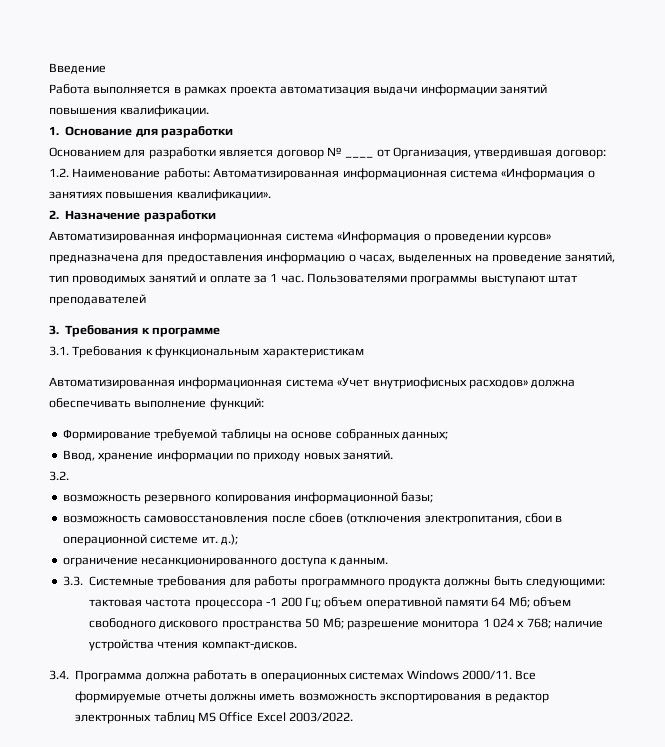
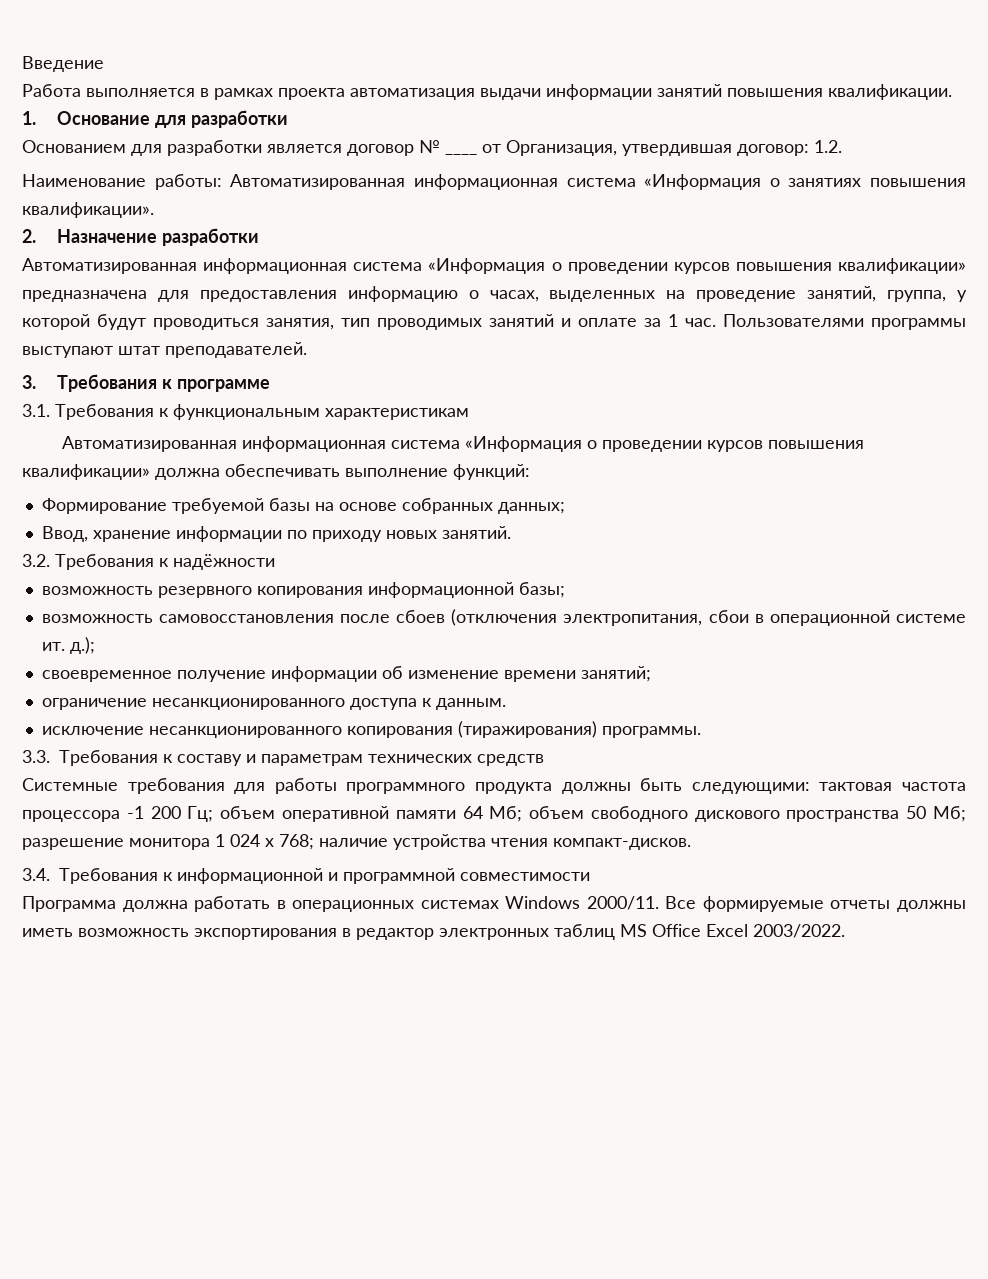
(69, 172) none -> (842, 146) //
[507,233,552,243] курсов» -> [673,258,966,274] курсов повышения квалификации»
(616, 257) none -> [887,290,967,302] [22,314,334,330] группа, у которой будут проводиться занятия,
[49,294,146,306] преподавателей -> [165,342,307,358] преподавателей.
[337,377,528,389] «Учет внутриофисных расходов» -> [464,436,864,452] [22,464,150,480] «Информация о проведении курсов повышения квалификации»
[220,429,271,440] таблицы -> [268,498,310,511] базы
(69, 476) none -> [55,554,275,570] Требования к надёжности
(238, 539) none -> [41,666,651,682] // своевременное получение информации об изменение времени занятий;
[62,576,83,586] 3.3. -> [41,721,701,738] [22,750,544,766] исключение несанкционированного копирования (тиражирования) программы. // 3.3. Требования к составу и параметрам технических средств //
(69, 675) none -> [59,868,590,884] Требования к информационной и программной совместимости //

